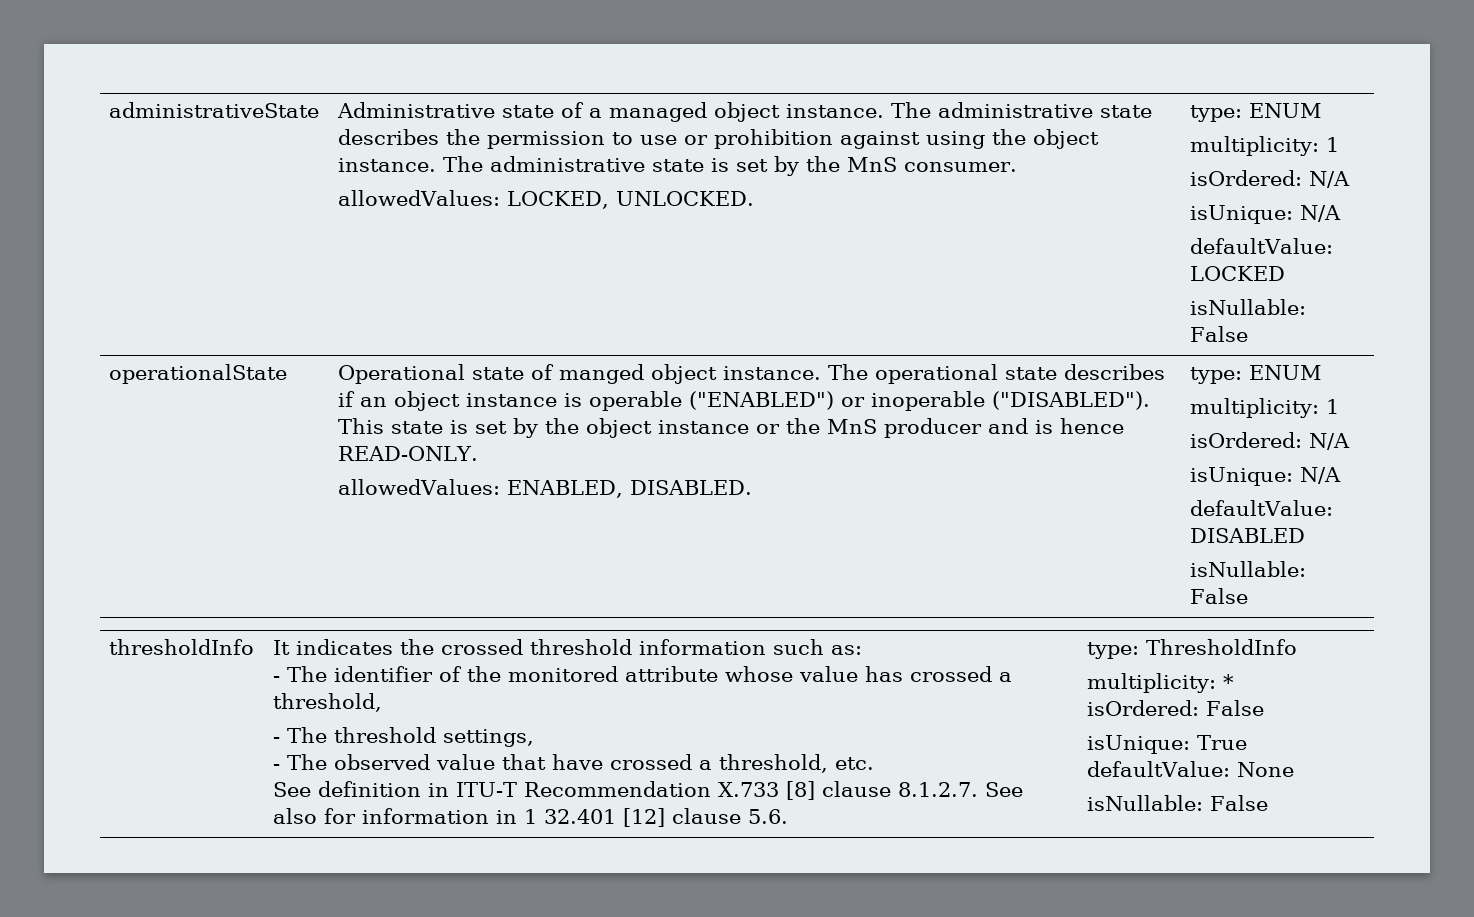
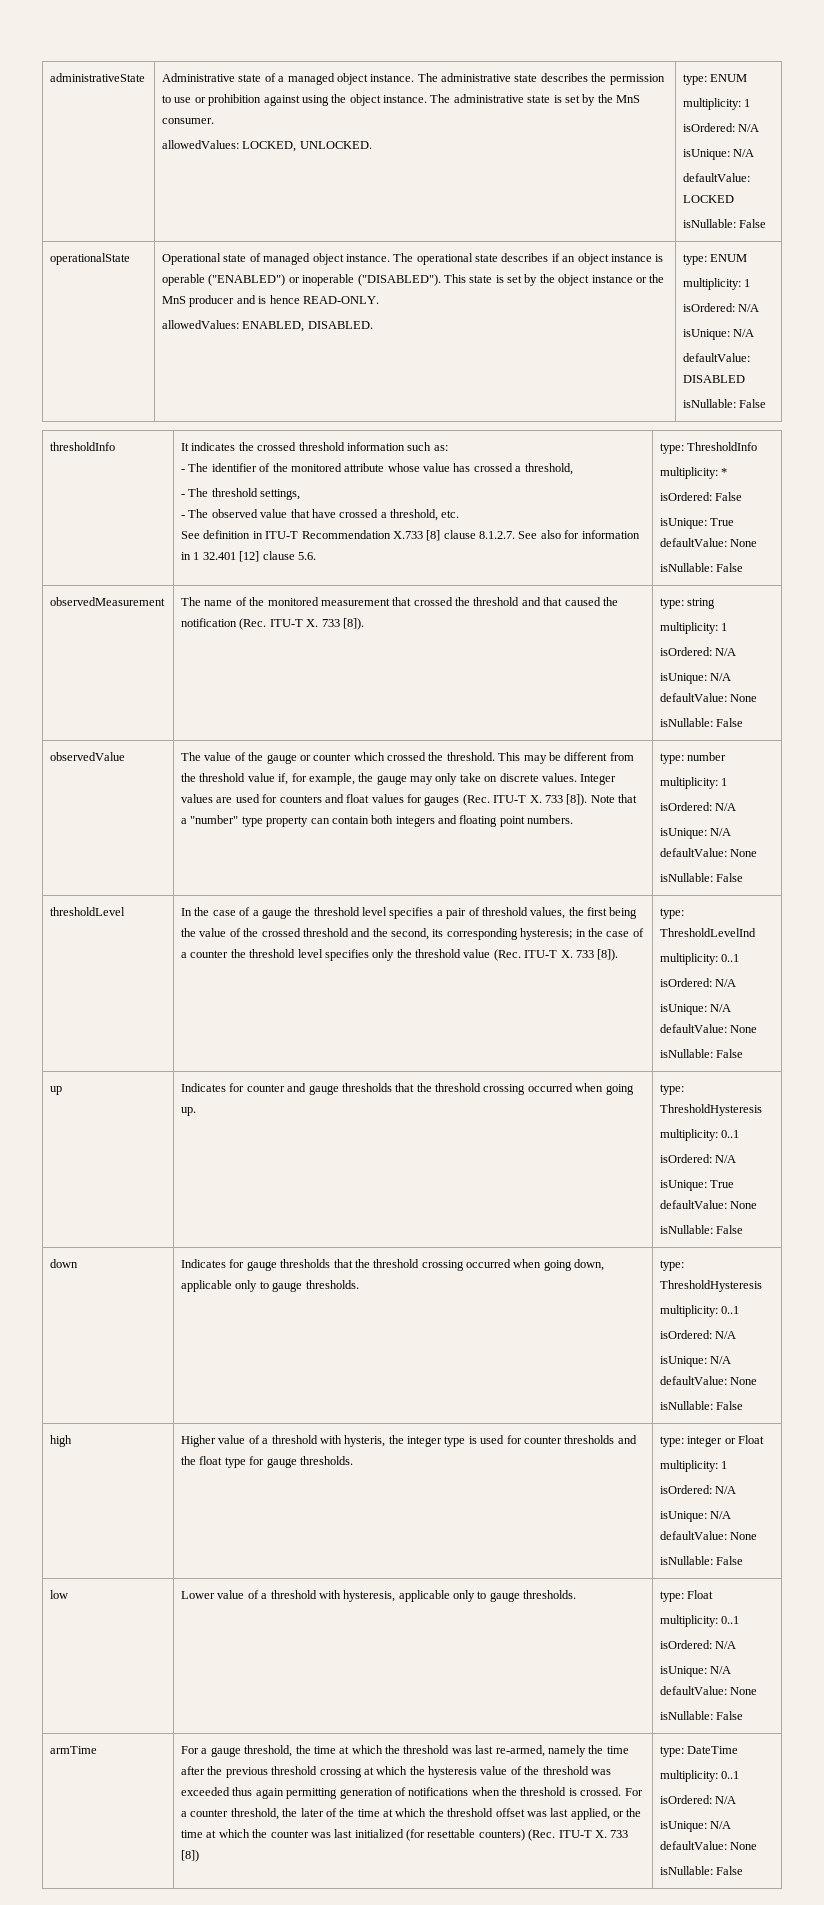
[559,364,645,384] manged -> [263,253,311,265] managed
(1269, 803) none -> [50,597,166,606] [181,597,618,606] [181,618,364,630] [660,598,716,609] [660,622,728,634] [660,647,737,656] [660,673,732,684] [660,693,758,702] [660,718,744,727] [50,752,126,761] [181,752,634,764] [181,773,617,785] [181,794,638,806] [181,815,574,827] [660,752,727,764] [660,777,728,789] [660,802,737,811] [660,828,732,839] [660,848,758,857] [660,873,744,882] [50,907,126,916] [181,907,638,919] [181,928,644,940] [181,949,619,961] [660,908,685,919] [660,928,757,937] [660,953,740,965] [660,978,737,987] [660,1004,732,1015] [660,1024,758,1033] [660,1049,744,1058] [50,1086,63,1095] [181,1083,634,1095] [181,1107,197,1116] [660,1084,685,1095] [660,1104,763,1116] [660,1129,740,1141] [660,1154,737,1163] [660,1180,735,1191] [660,1200,758,1209] [660,1225,744,1234] [50,1259,79,1268] [181,1259,605,1271] [181,1280,359,1292] [660,1260,685,1271] [660,1280,763,1292] [660,1305,740,1317] [660,1330,737,1339] [660,1356,732,1367] [660,1376,758,1385] [660,1401,744,1410] [50,1435,73,1447] [181,1435,637,1447] [181,1456,353,1468] [660,1435,765,1447] [660,1460,728,1472] [660,1485,737,1494] [660,1511,732,1522] [660,1531,758,1540] [660,1556,744,1565] [50,1590,69,1599] [181,1590,577,1602] [660,1590,714,1602] [660,1615,740,1627] [660,1640,737,1649] [660,1666,732,1677] [660,1686,758,1695] [660,1711,744,1720] [50,1746,98,1754] [181,1745,629,1757] [181,1766,611,1778] [181,1787,643,1799] [181,1808,642,1820] [181,1829,629,1841] [181,1850,200,1862] [660,1746,739,1757] [660,1770,740,1782] [660,1795,737,1804] [660,1821,732,1832] [660,1841,758,1850] [660,1866,744,1875] // observedMeasurement | The name of the monitored measurement that crossed the threshold and that caused the notification (Rec. ITU-T X. 733 [8]). | type: string // multiplicity: 1 // isOrdered: N/A // isUnique: N/A defaultValue: None // isNullable: False // observedValue | The value of the gauge or counter which crossed the threshold. This may be different from the threshold value if, for example, the gauge may only take on discrete values. Integer values are used for counters and float values for gauges (Rec. ITU-T X. 733 [8]). Note that a "number" type property can contain both integers and floating point numbers. | type: number // multiplicity: 1 // isOrdered: N/A // isUnique: N/A defaultValue: None // isNullable: False // thresholdLevel | In the case of a gauge the threshold level specifies a pair of threshold values, the first being the value of the crossed threshold and the second, its corresponding hysteresis; in the case of a counter the threshold level specifies only the threshold value (Rec. ITU-T X. 733 [8]). | type: ThresholdLevelInd // multiplicity: 0..1 // isOrdered: N/A // isUnique: N/A defaultValue: None // isNullable: False // up | Indicates for counter and gauge thresholds that the threshold crossing occurred when going up. | type: ThresholdHysteresis // multiplicity: 0..1 // isOrdered: N/A // isUnique: True defaultValue: None // isNullable: False // down | Indicates for gauge thresholds that the threshold crossing occurred when going down, applicable only to gauge thresholds. | type: ThresholdHysteresis // multiplicity: 0..1 // isOrdered: N/A // isUnique: N/A defaultValue: None // isNullable: False // high | Higher value of a threshold with hysteris, the integer type is used for counter thresholds and the float type for gauge thresholds. | type: integer or Float // multiplicity: 1 // isOrdered: N/A // isUnique: N/A defaultValue: None // isNullable: False // low | Lower value of a threshold with hysteresis, applicable only to gauge thresholds. | type: Float // multiplicity: 0..1 // isOrdered: N/A // isUnique: N/A defaultValue: None // isNullable: False // armTime | For a gauge threshold, the time at which the threshold was last re-armed, namely the time after the previous threshold crossing at which the hysteresis value of the threshold was exceeded thus again permitting generation of notifications when the threshold is crossed. For a counter threshold, the later of the time at which the threshold offset was last applied, or the time at which the counter was last initialized (for resettable counters) (Rec. ITU-T X. 733 [8]) | type: DateTime // multiplicity: 0..1 // isOrdered: N/A // isUnique: N/A defaultValue: None // isNullable: False

